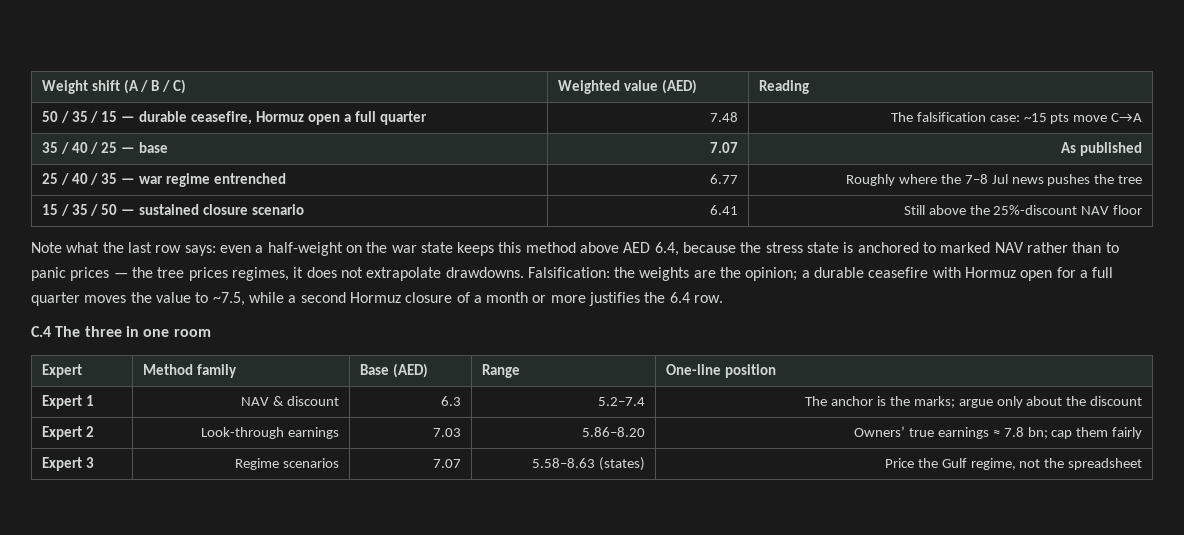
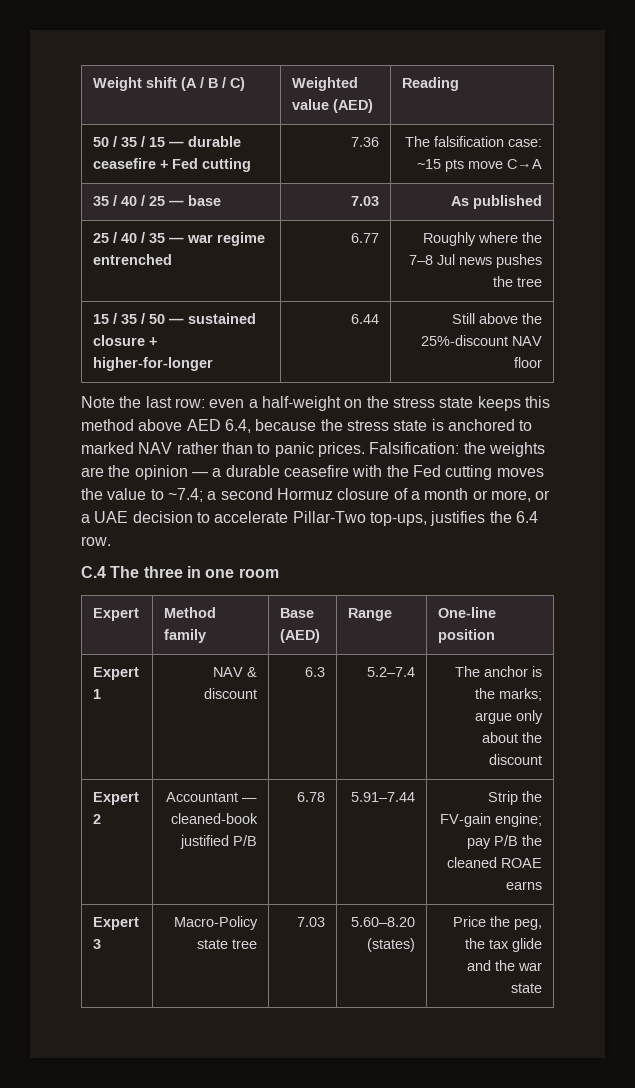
[191,111,427,125] [710,112,739,122] ceasefire, Hormuz open a full quarter | 7.48 -> [92,158,251,172] [351,137,380,147] ceasefire + Fed cutting | 7.36
[710,142,739,153] 7.07 -> [351,196,380,206] 7.03
[252,204,305,215] [710,205,739,215] scenario | 6.41 -> [148,337,157,346] [92,357,213,371] [351,314,380,324] + higher-for-longer | 6.44
[66,242,100,253] what -> (115, 402) none
[155,245,216,256] row says: -> [174,398,205,408] row:
[391,245,417,253] war -> [392,397,435,408] stress
[70,267,524,281] prices — the tree prices regimes, it does not extrapolate drawdowns. -> [317,442,365,457] prices.
[745,267,798,281] opinion; -> [134,465,208,480] opinion —
[965,267,1114,281] [31,292,80,306] Hormuz open for a full quarter -> [386,465,493,480] the Fed cutting
[212,292,284,306] ~7.5, while -> [167,488,203,502] ~7.4;
[550,295,586,303] more -> [490,490,551,502] [81,511,427,526] more, or a UAE decision to accelerate Pillar-Two top-ups,
[201,427,340,439] [433,428,462,437] [582,427,646,437] [853,426,1143,439] [41,457,94,471] [235,458,340,470] [433,459,462,468] [532,457,646,471] [884,458,1143,470] Look-through earnings | 7.03 | 5.86–8.20 | Owners’ true earnings ≈ 7.8 bn; cap them fairly // Expert 3 | Regime scenarios | 7.07 | 5.58–8.63 (states) | Price the Gulf regime, not the spreadsheet -> [166,792,258,802] [171,813,259,824] [180,835,258,849] [297,792,326,802] [351,792,416,802] [488,791,543,805] [440,813,543,827] [467,835,543,849] [447,857,543,868] [506,881,543,890] [92,917,139,930] [92,939,101,949] [174,916,259,930] [197,939,258,949] [297,917,326,927] [351,917,416,927] [367,938,416,952] [453,916,543,930] [465,938,543,952] [467,960,543,971] [511,983,543,993] Accountant — cleaned-book justified P/B | 6.78 | 5.91–7.44 | Strip the FV-gain engine; pay P/B the cleaned ROAE earns // Expert 3 | Macro-Policy state tree | 7.03 | 5.60–8.20 (states) | Price the peg, the tax glide and the war state

